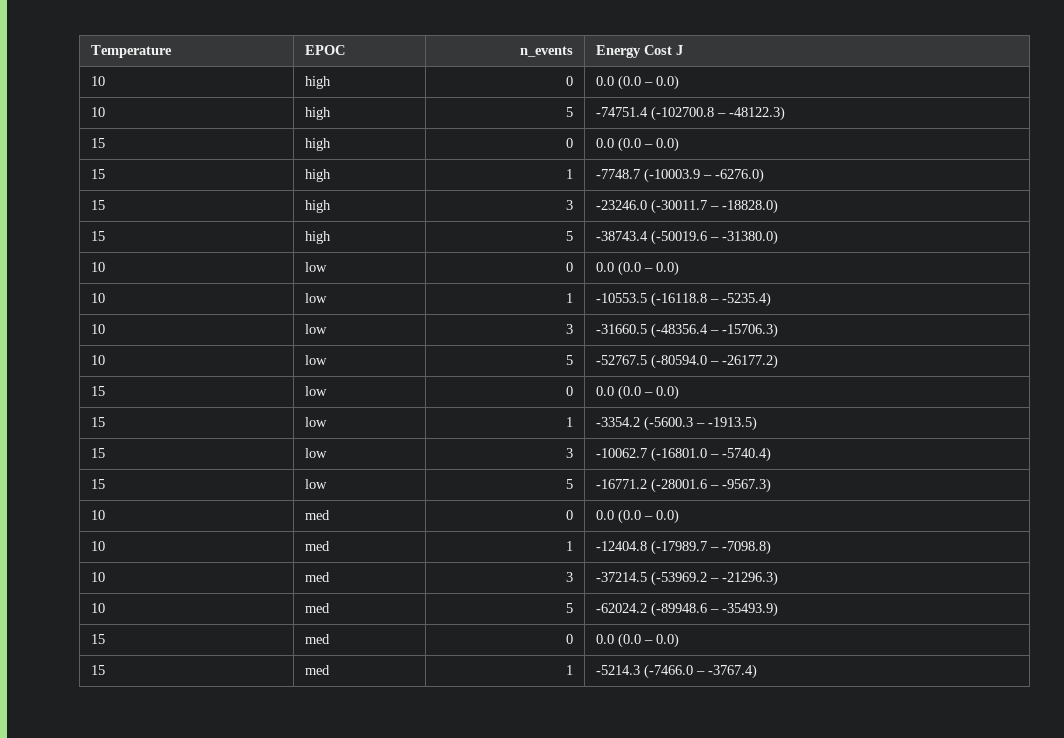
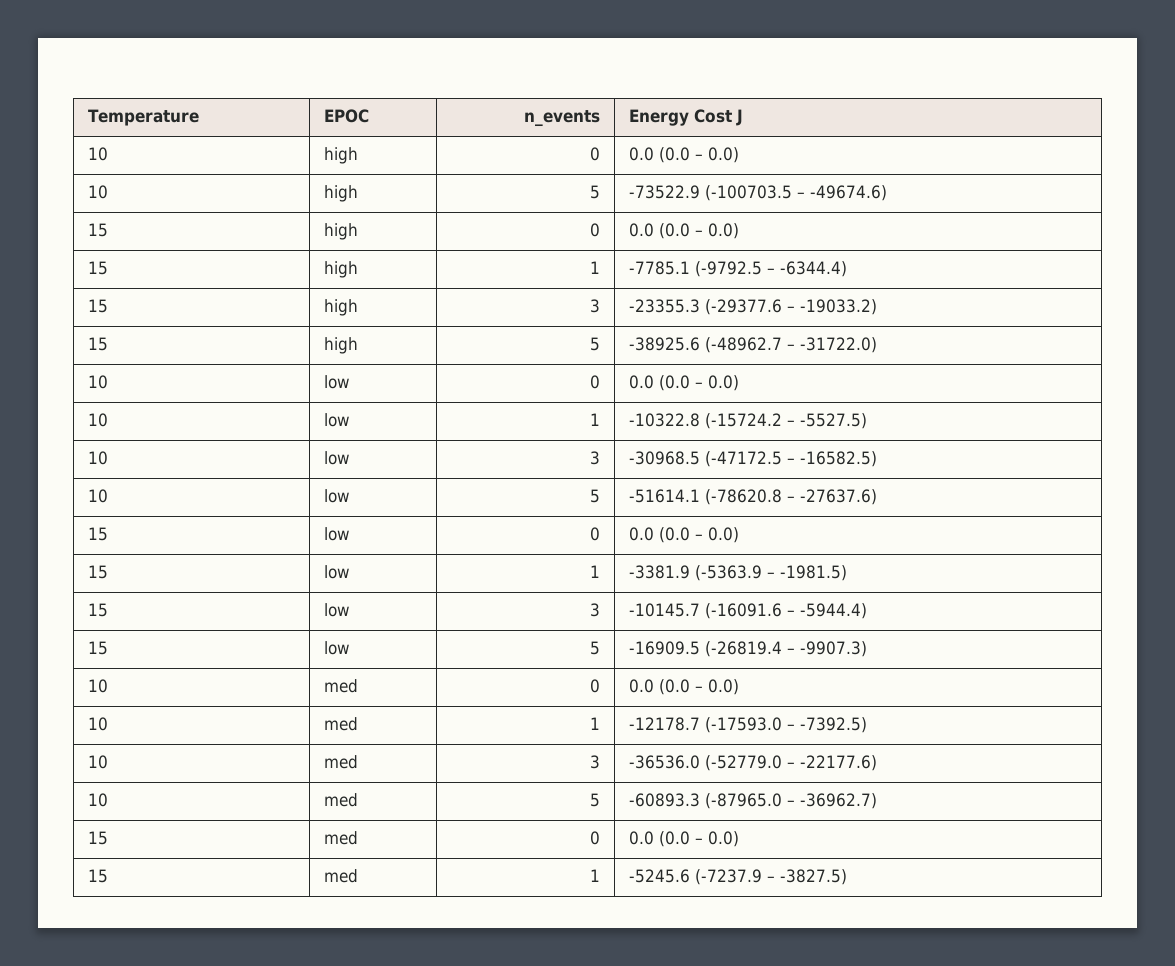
[595,106,785,121] -74751.4 (-102700.8 – -48122.3) -> [629,185,888,201] -73522.9 (-100703.5 – -49674.6)
[595,168,764,183] -7748.7 (-10003.9 – -6276.0) -> [629,261,848,277] -7785.1 (-9792.5 – -6344.4)
[595,199,778,214] -23246.0 (-30011.7 – -18828.0) -> [629,299,878,315] -23355.3 (-29377.6 – -19033.2)
[595,230,778,245] -38743.4 (-50019.6 – -31380.0) -> [629,337,878,353] -38925.6 (-48962.7 – -31722.0)
[595,292,771,307] -10553.5 (-16118.8 – -5235.4) -> [629,413,868,429] -10322.8 (-15724.2 – -5527.5)
[595,323,778,338] -31660.5 (-48356.4 – -15706.3) -> [629,451,878,467] -30968.5 (-47172.5 – -16582.5)
[595,354,778,369] -52767.5 (-80594.0 – -26177.2) -> [629,489,878,505] -51614.1 (-78620.8 – -27637.6)
[595,416,757,431] -3354.2 (-5600.3 – -1913.5) -> [629,565,848,581] -3381.9 (-5363.9 – -1981.5)
[595,447,771,462] -10062.7 (-16801.0 – -5740.4) -> [629,603,868,619] -10145.7 (-16091.6 – -5944.4)
[595,478,771,493] -16771.2 (-28001.6 – -9567.3) -> [629,641,868,657] -16909.5 (-26819.4 – -9907.3)
[595,540,771,555] -12404.8 (-17989.7 – -7098.8) -> [629,717,868,733] -12178.7 (-17593.0 – -7392.5)
[595,571,778,586] -37214.5 (-53969.2 – -21296.3) -> [629,755,878,771] -36536.0 (-52779.0 – -22177.6)
[595,602,778,617] -62024.2 (-89948.6 – -35493.9) -> [629,793,878,809] -60893.3 (-87965.0 – -36962.7)
[595,664,757,679] -5214.3 (-7466.0 – -3767.4) -> [629,869,848,885] -5245.6 (-7237.9 – -3827.5)

